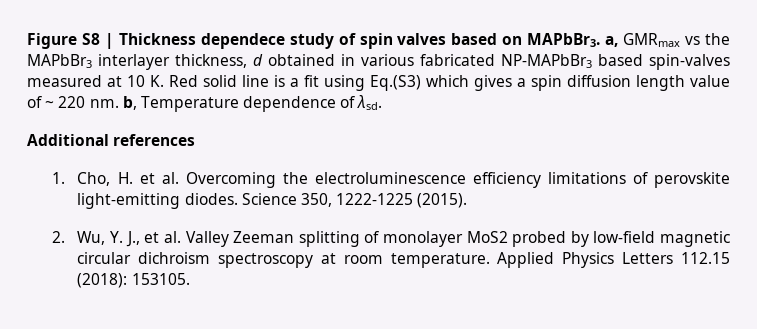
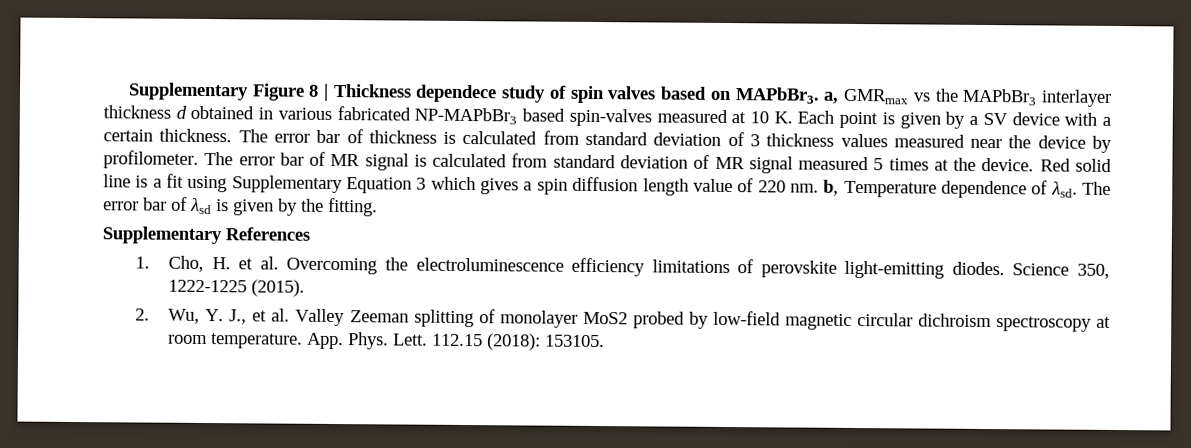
[27,33,100,49] Figure S8 -> [127,82,320,101] Supplementary Figure 8
[175,54,247,68] thickness, -> [103,105,171,119] thickness
(164, 81) none -> [797,110,1112,129] [103,128,1112,153] [103,150,1035,174] Each point is given by a SV device with a certain thickness. The error bar of thickness is calculated from standard deviation of 3 thickness values measured near the device by profilometer. The error bar of MR signal is calculated from standard deviation of MR signal measured 5 times at the device.
[370,75,421,91] Eq.(S3) -> [231,175,427,194] Supplementary Equation 3
[45,101,55,108] ~ -> (755, 185) none
[27,134,196,146] // Additional references -> [1081,181,1111,195] [103,196,378,217] [102,226,310,245] The error bar of λsd is given by the fitting. // Supplementary References
[497,252,674,268] Applied Physics Letters -> [307,332,429,350] App. Phys. Lett.

